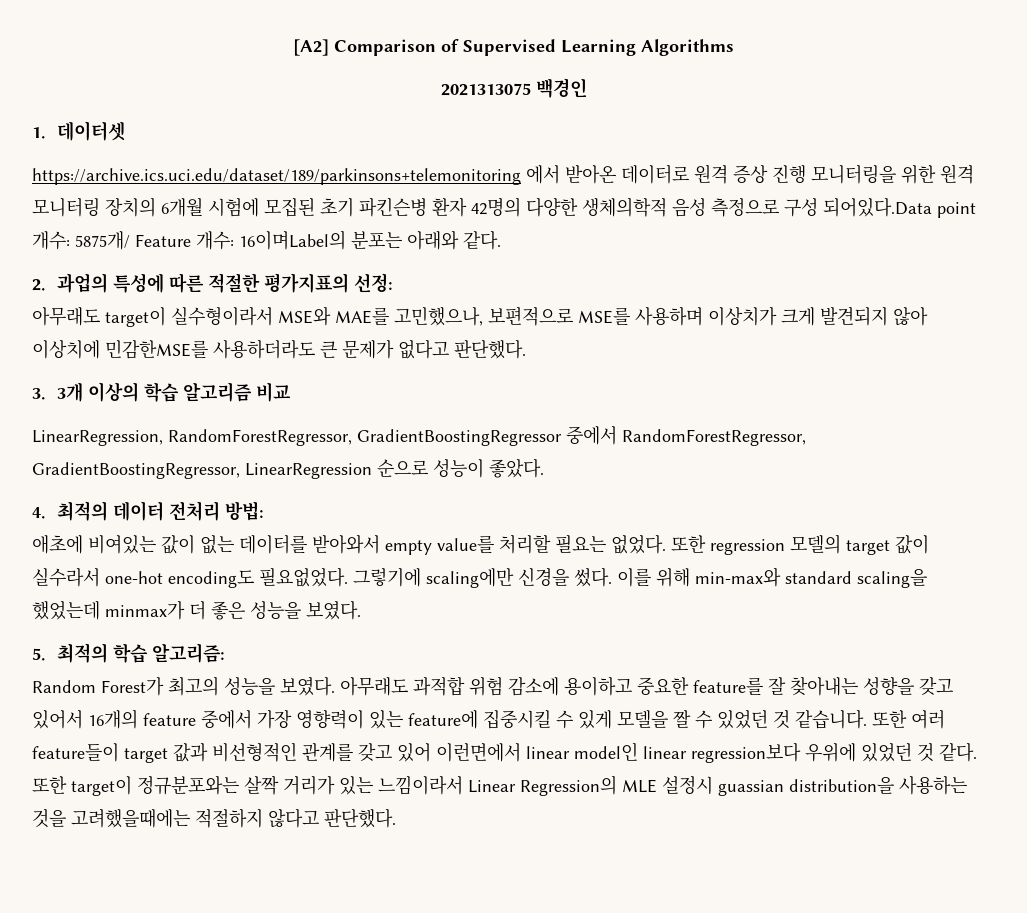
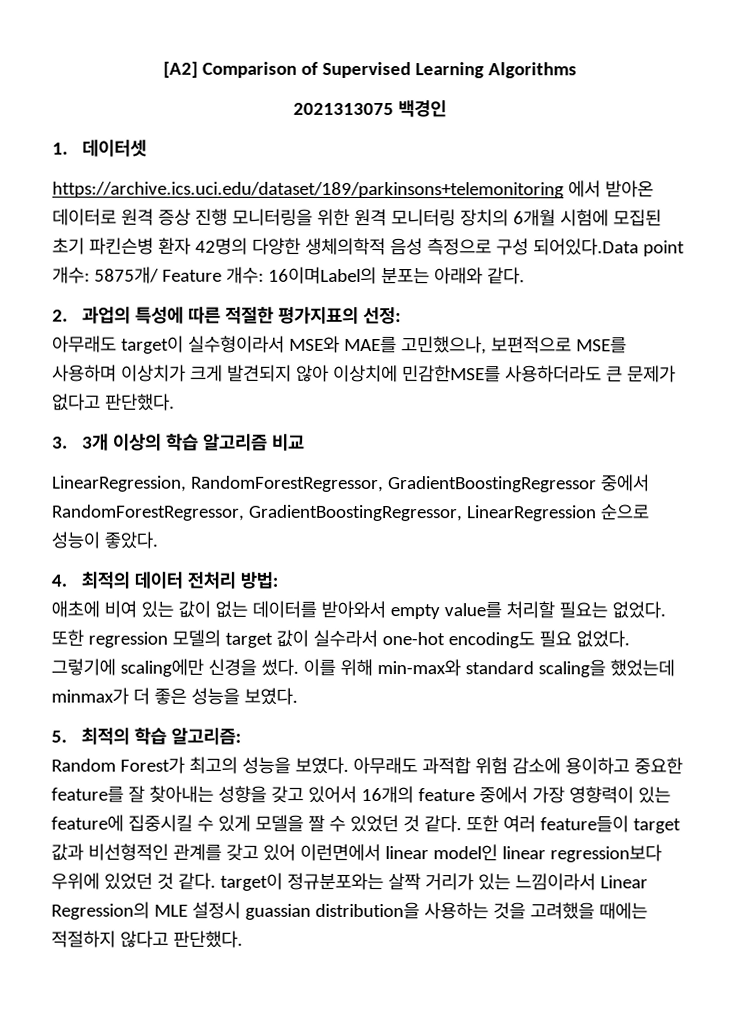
[88,535,156,554] 비여있는 -> [103,600,174,618] 비여 있는
[259,567,348,587] 필요없었다. -> [538,630,630,648] 필요 없었다.
[795,709,867,729] 같습니다. -> [423,815,462,833] 같다.
[32,776,67,794] 또한 -> (216, 881) none
[71,809,190,828] 고려했을때에는 -> [529,902,648,920] 고려했을 때에는

